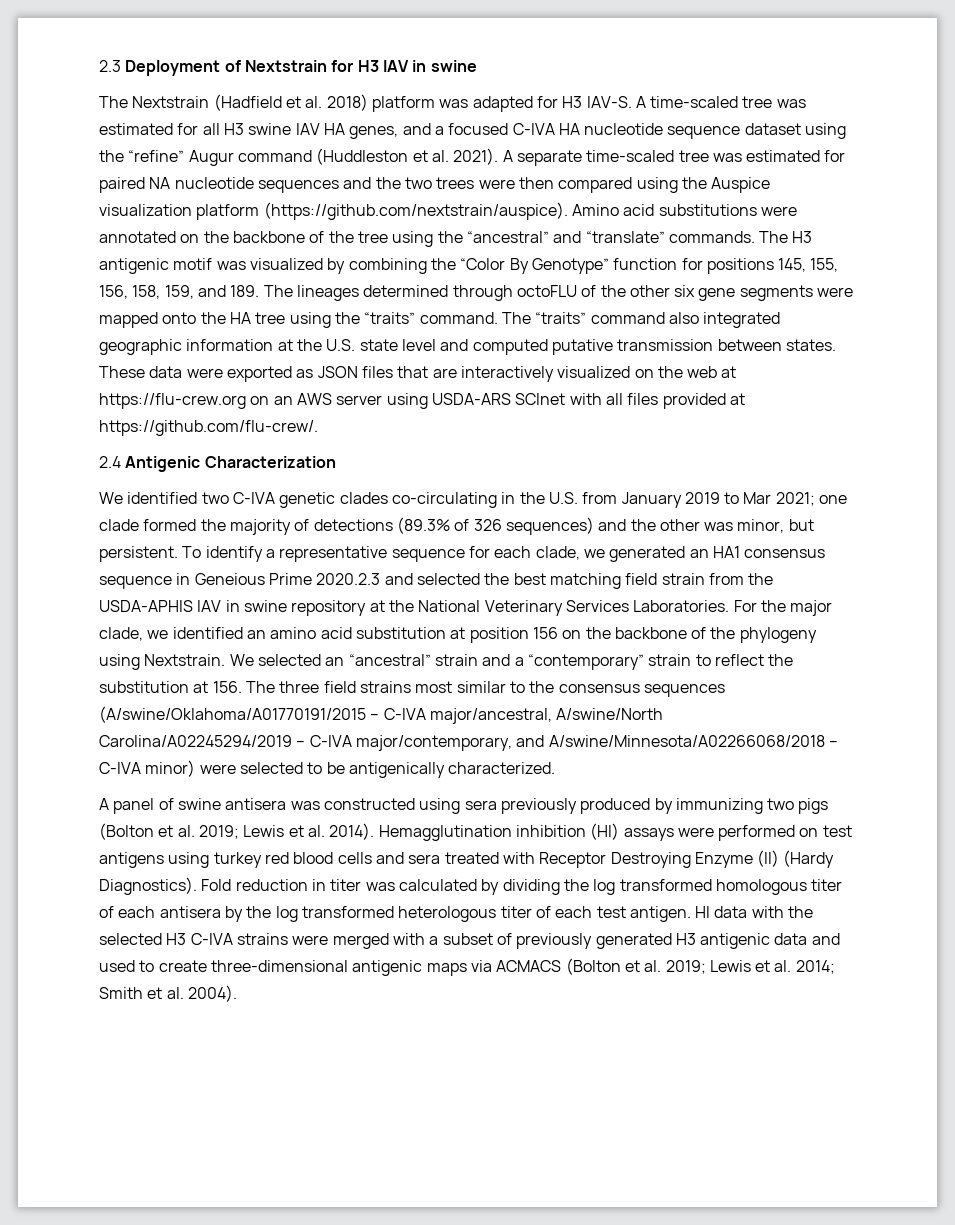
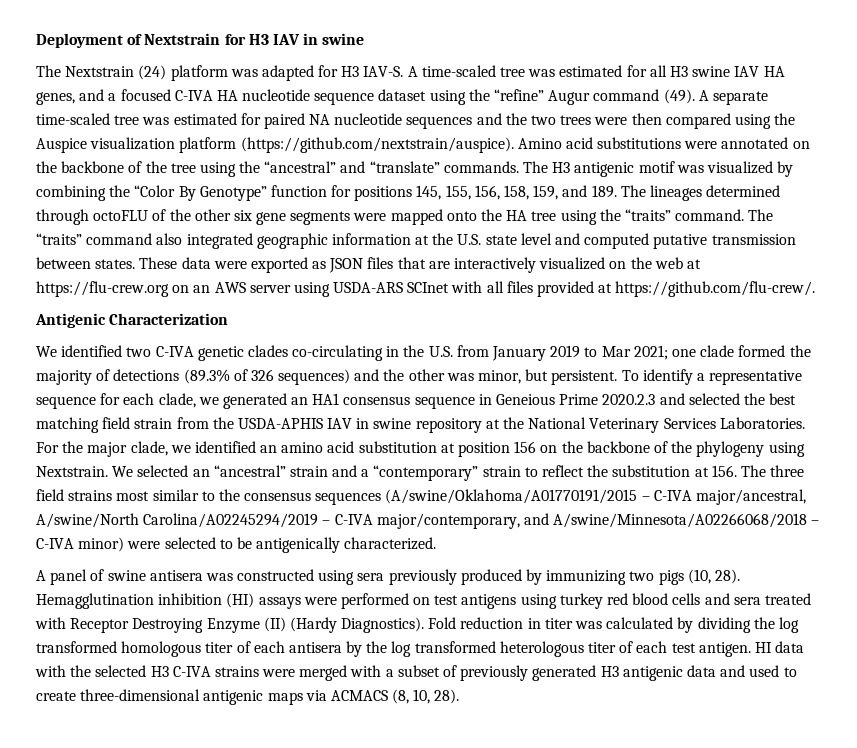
[99,60,121,72] 2.3 -> (36, 40) none
[213,94,368,111] (Hadfield et al. 2018) -> [138,65,167,80] (24)
[316,148,499,165] (Huddleston et al. 2021). -> [663,89,695,104] (49).
[99,456,121,468] 2.4 -> (816, 289) none
[99,823,375,840] (Bolton et al. 2019; Lewis et al. 2014). -> [687,569,740,584] (10, 28).
[565,958,835,975] [99,985,237,1002] (Bolton et al. 2019; Lewis et al. 2014; Smith et al. 2004). -> [392,689,460,704] (8, 10, 28).

